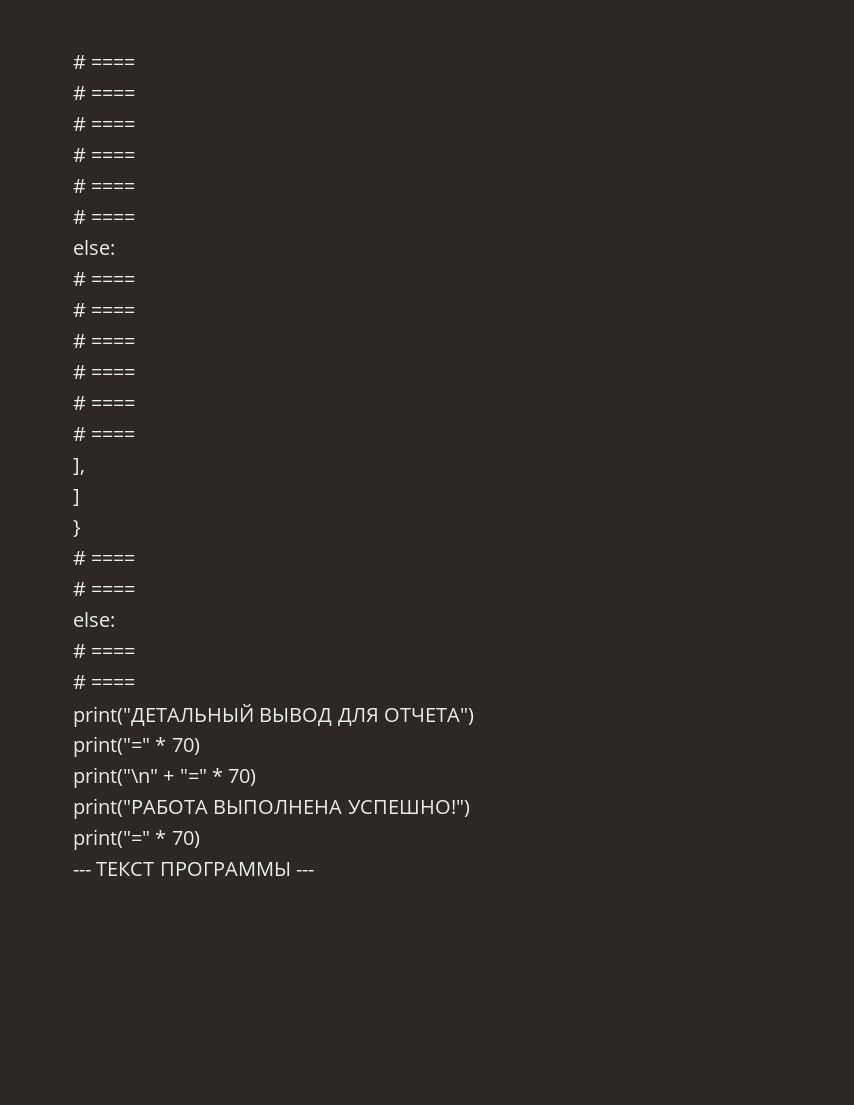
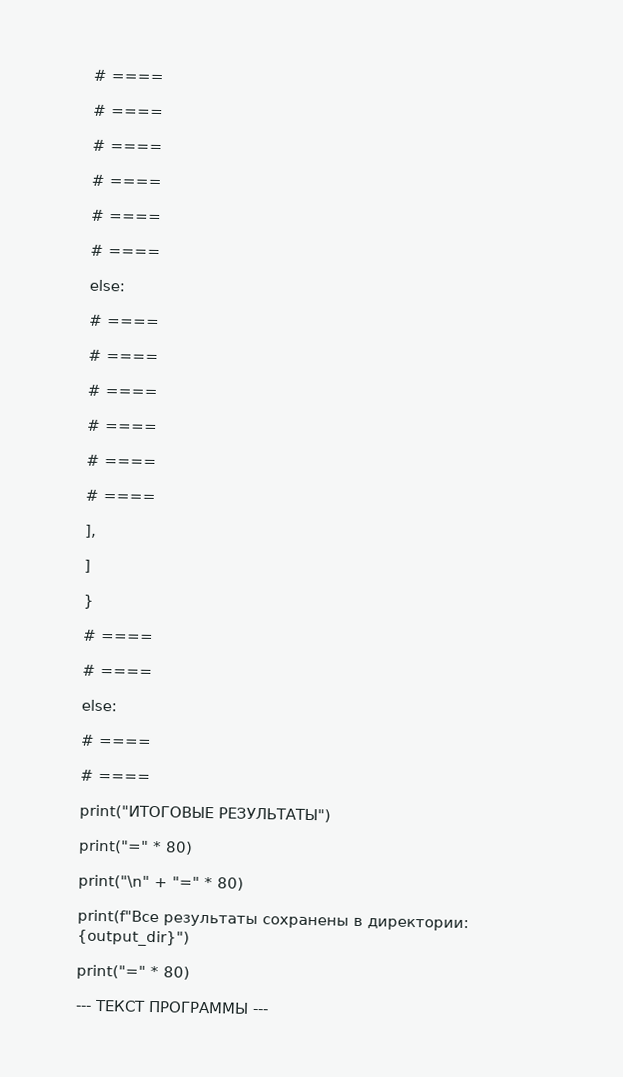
[73,704,474,727] [73,736,200,757] print("ДЕТАЛЬНЫЙ ВЫВОД ДЛЯ ОТЧЕТА") // print("=" * 70) -> [79,804,331,823] [78,839,193,855] print("ИТОГОВЫЕ РЕЗУЛЬТАТЫ") // print("=" * 80)
[228,769,257,786] [73,798,470,819] [73,829,200,850] 70) // print("РАБОТА ВЫПОЛНЕНА УСПЕШНО!") // print("=" * 70) -> [217,877,244,891] [77,909,469,932] [77,929,190,947] [76,964,190,980] 80) // print(f"Все результаты сохранены в директории: {output_dir}") // print("=" * 80)

